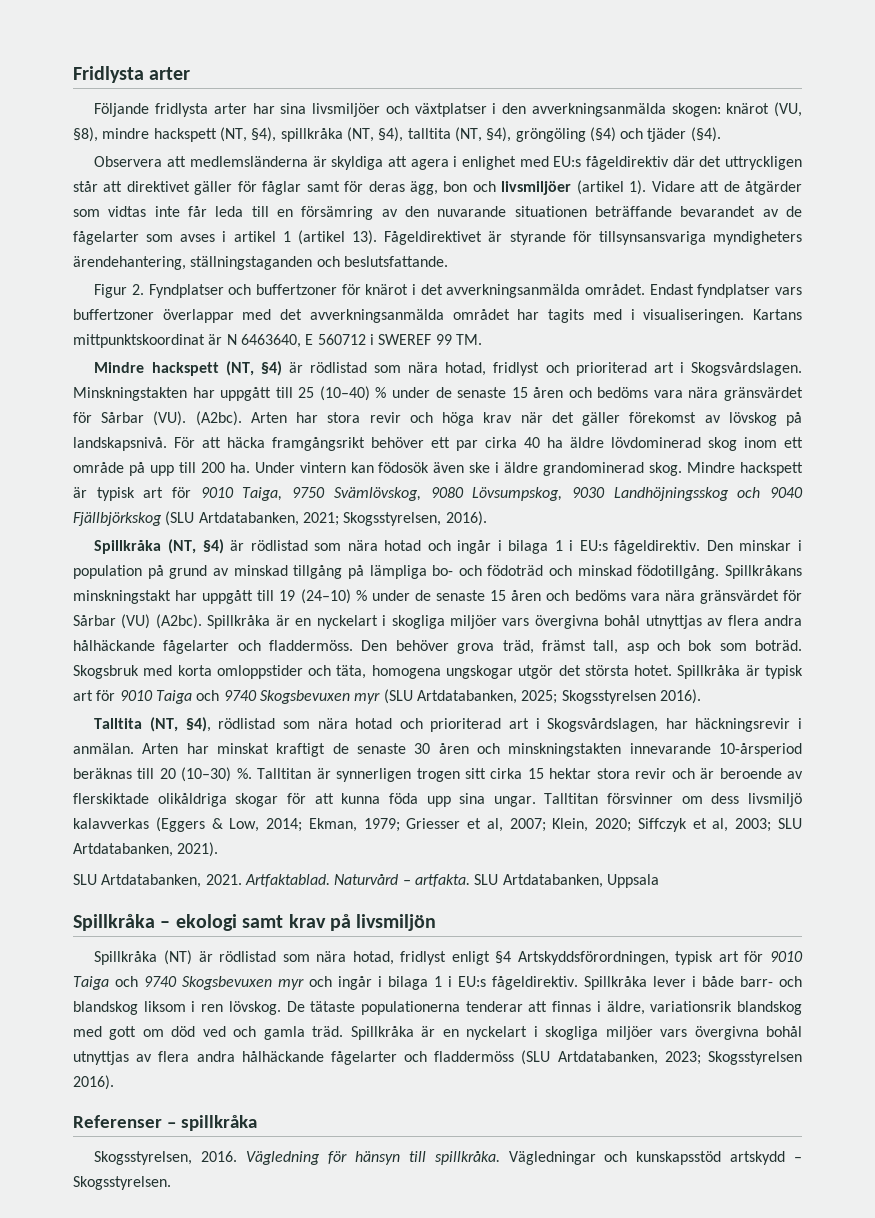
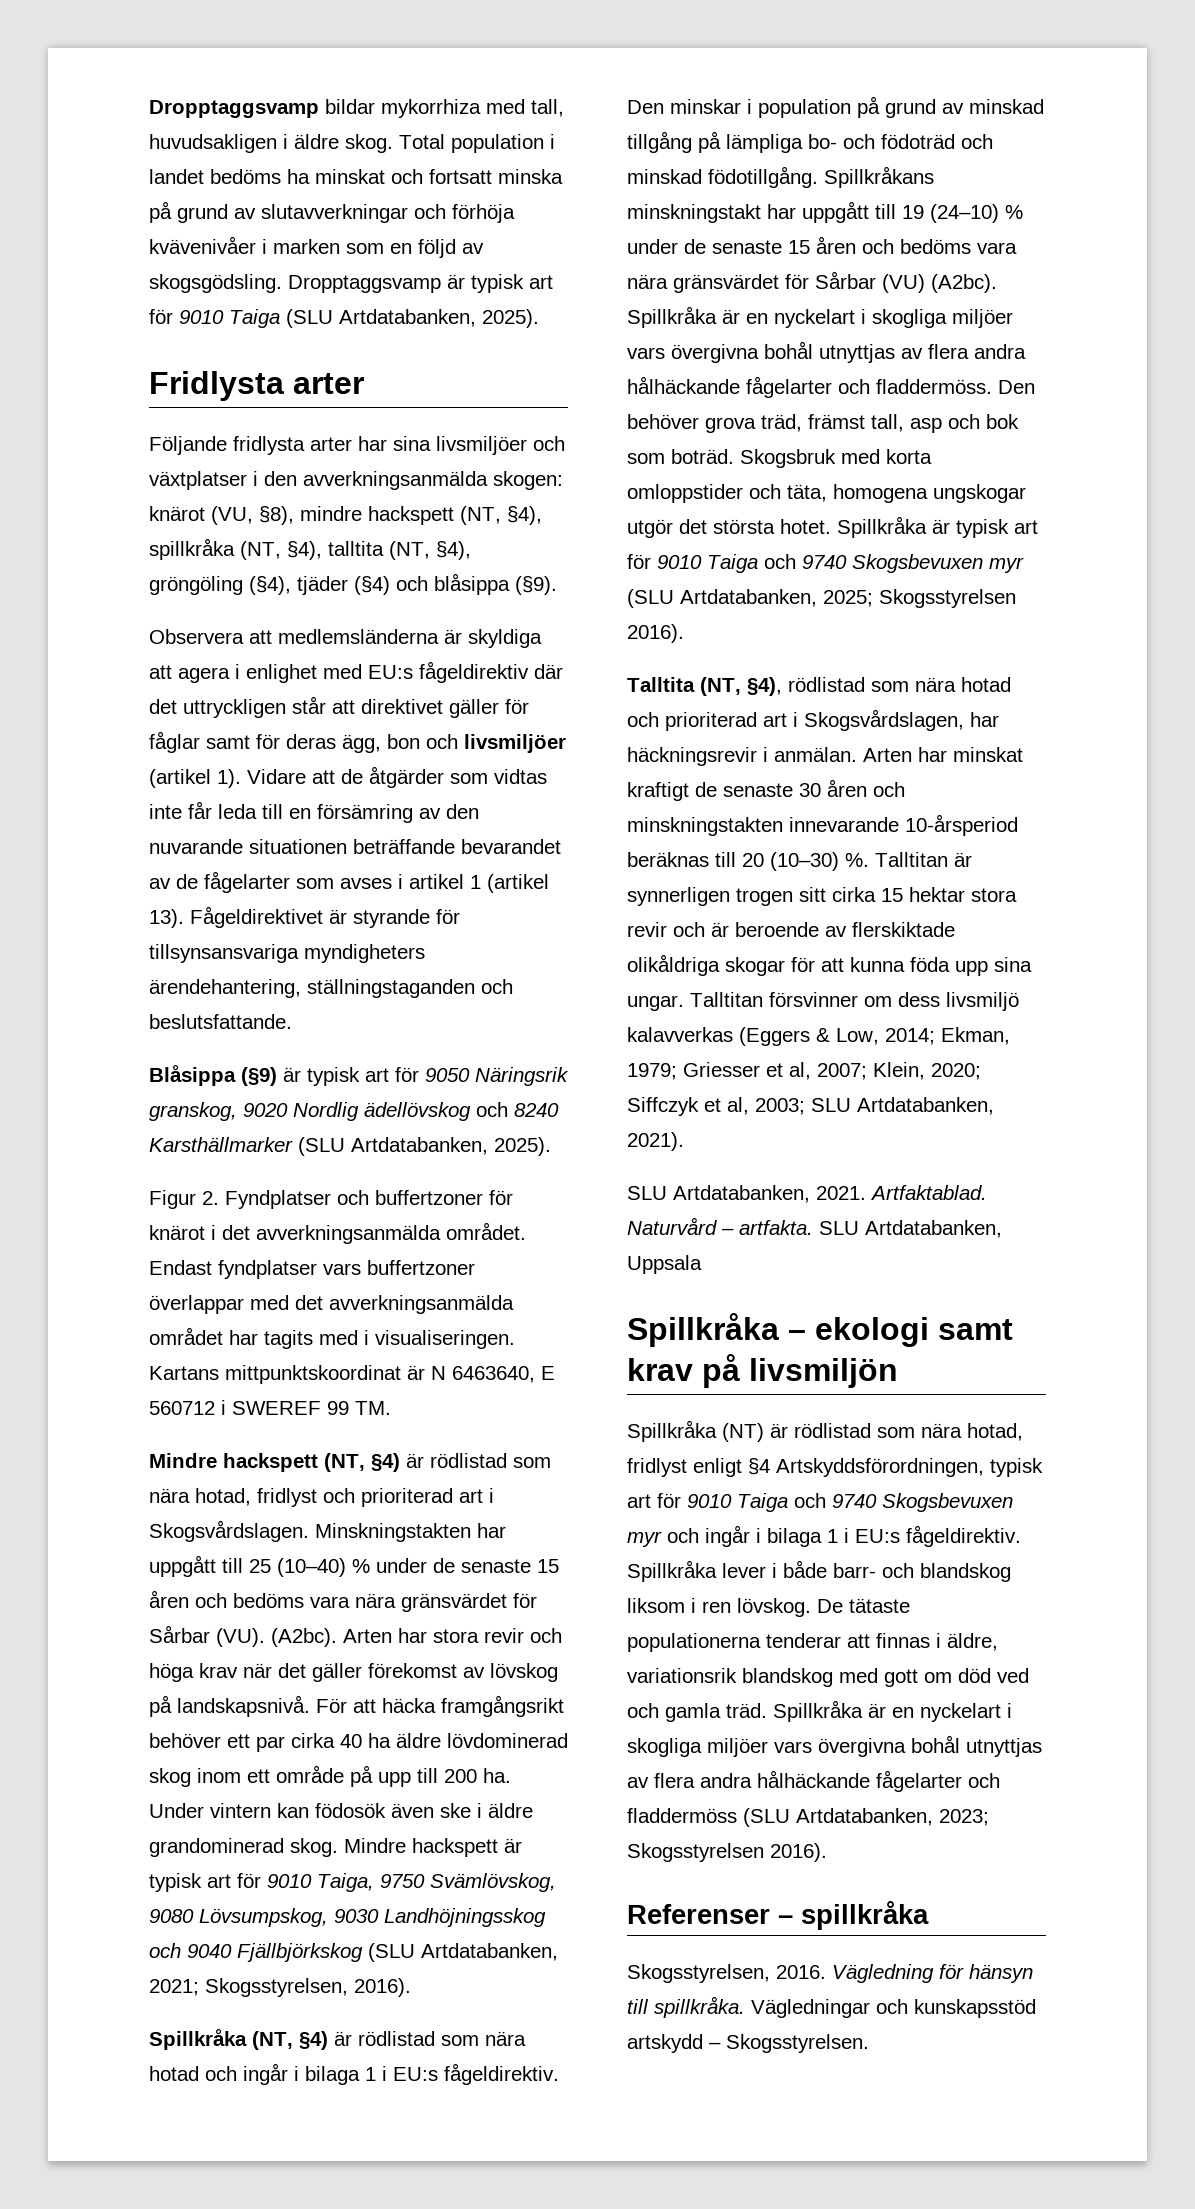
(73, 74) none -> [149,99,564,118] [149,134,555,153] [149,169,563,184] [149,201,515,223] [149,236,484,258] [149,274,553,293] [149,309,539,328] Dropptaggsvamp bildar mykorrhiza med tall, huvudsakligen i äldre skog. Total population i landet bedöms ha minskat och fortsatt minska på grund av slutavverkningar och förhöja kvävenivåer i marken som en följd av skogsgödsling. Dropptaggsvamp är typisk art för 9010 Taiga (SLU Artdatabanken, 2025). //
[589,127,721,142] (§4) och tjäder (§4). -> [249,573,557,595] (§4), tjäder (§4) och blåsippa (§9).
(448, 261) none -> [149,1065,569,1086] [149,1102,559,1121] [149,1137,551,1156] // Blåsippa (§9) är typisk art för 9050 Näringsrik granskog, 9020 Nordlig ädellövskog och 8240 Karsthällmarker (SLU Artdatabanken, 2025).

